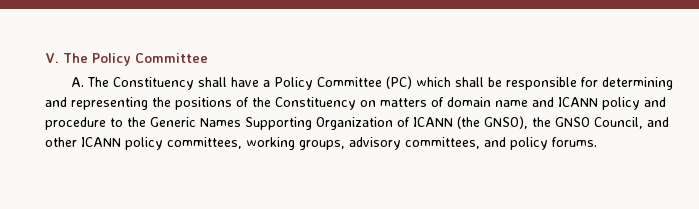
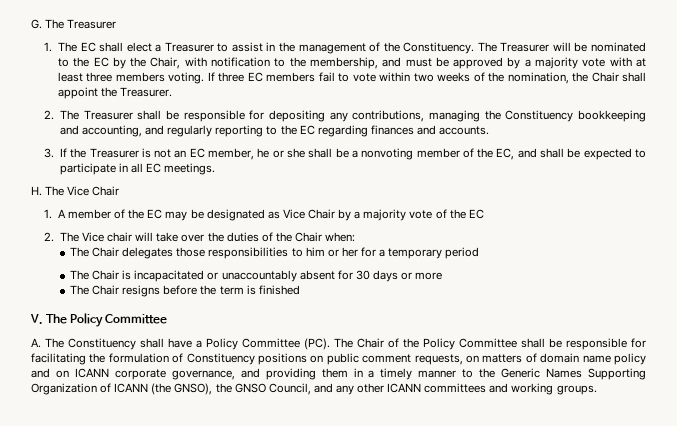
(45, 58) none -> [31,19,117,29] [44,42,646,54] [57,57,647,69] [57,72,646,84] [57,87,173,99] [44,110,647,122] [59,125,490,137] [44,148,646,160] [59,163,216,175] [31,186,120,196] [44,209,484,221] [44,232,356,242] [70,247,480,259] [70,270,443,282] [70,285,300,297] G. The Treasurer // 1. The EC shall elect a Treasurer to assist in the management of the Constituency. The Treasurer will be nominated to the EC by the Chair, with notification to the membership, and must be approved by a majority vote with at least three members voting. If three EC members fail to vote within two weeks of the nomination, the Chair shall appoint the Treasurer. // 2. The Treasurer shall be responsible for depositing any contributions, managing the Constituency bookkeeping and accounting, and regularly reporting to the EC regarding finances and accounts. // 3. If the Treasurer is not an EC member, he or she shall be a nonvoting member of the EC, and shall be expected to participate in all EC meetings. // H. The Vice Chair // 1. A member of the EC may be designated as Vice Chair by a majority vote of the EC // 2. The Vice chair will take over the duties of the Chair when: // The Chair delegates those responsibilities to him or her for a temporary period // The Chair is incapacitated or unaccountably absent for 30 days or more // The Chair resigns before the term is finished //
[385,76,673,90] [45,97,356,110] (PC) which shall be responsible for determining and representing the positions of the Constituency -> [304,338,646,350] [31,353,463,365] (PC). The Chair of the Policy Committee shall be responsible for facilitating the formulation of Constituency positions on public comment requests,
[532,97,666,110] [45,117,106,130] and ICANN policy and procedure -> [613,353,646,365] [31,368,457,380] policy and on ICANN corporate governance, and providing them in a timely manner
(669, 122) none -> [335,385,354,395] any
[125,137,597,150] policy committees, working groups, advisory committees, and policy forums. -> [424,383,597,395] committees and working groups.

